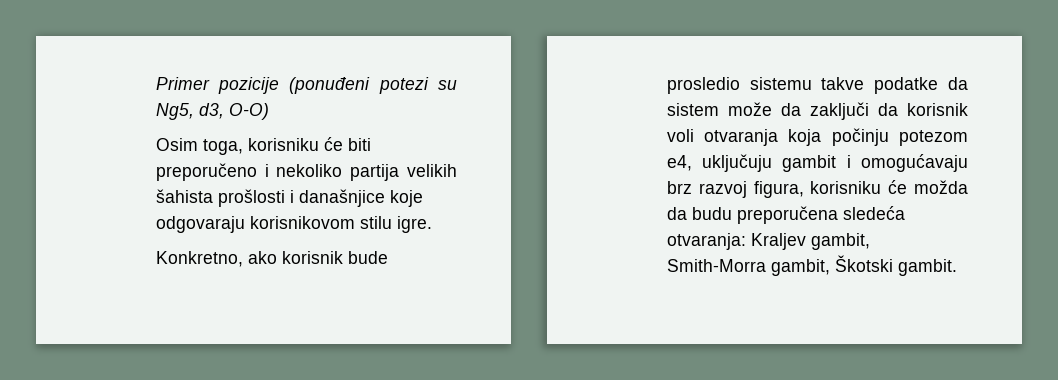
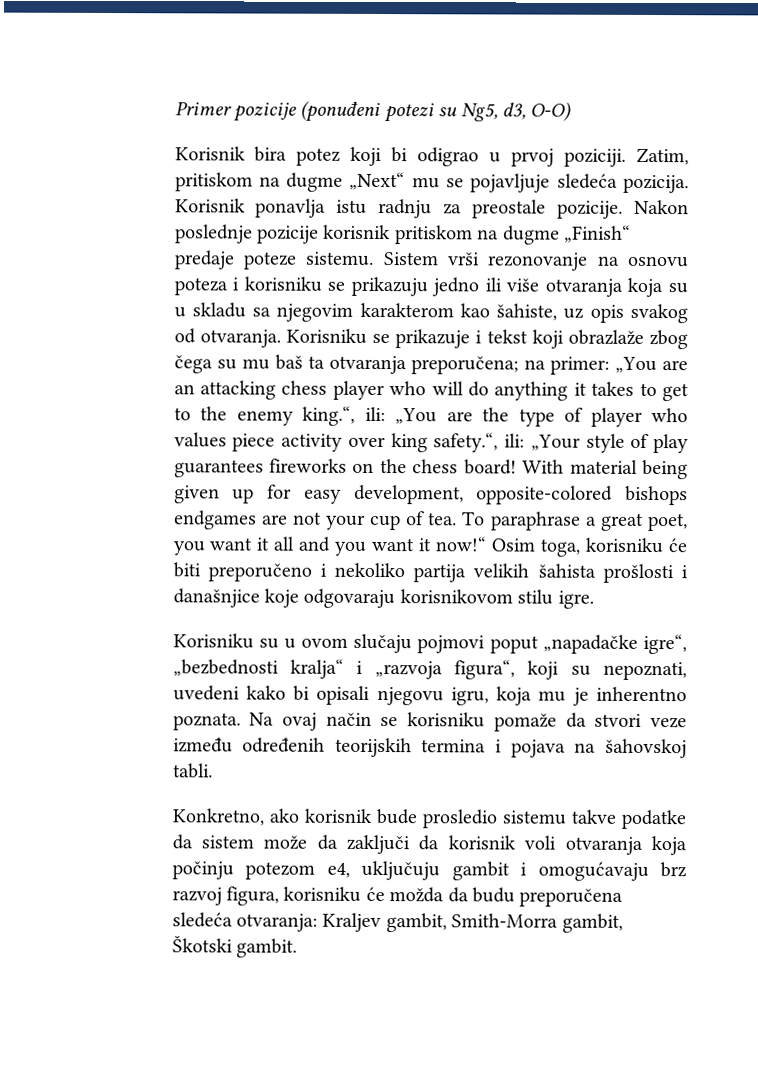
(269, 111) none -> [174,146,690,167] [174,171,689,194] [174,198,689,219] [174,224,631,245] [173,250,689,271] [173,276,688,298] [173,302,688,324] [173,328,688,350] [173,354,688,375] [173,380,689,402] [173,405,688,427] [173,432,690,454] [173,458,688,480] [173,484,688,506] [173,510,688,532] [172,536,487,556] Korisnik bira potez koji bi odigrao u prvoj poziciji. Zatim, pritiskom na dugme „Next“ mu se pojavljuje sledeća pozicija. Korisnik ponavlja istu radnju za preostale pozicije. Nakon poslednje pozicije korisnik pritiskom na dugme „Finish“ predaje poteze sistemu. Sistem vrši rezonovanje na osnovu poteza i korisniku se prikazuju jedno ili više otvaranja koja su u skladu sa njegovim karakterom kao šahiste, uz opis svakog od otvaranja. Korisniku se prikazuje i tekst koji obrazlaže zbog čega su mu baš ta otvaranja preporučena; na primer: „You are an attacking chess player who will do anything it takes to get to the enemy king.“, ili: „You are the type of player who values piece activity over king safety.“, ili: „Your style of play guarantees fireworks on the chess board! With material being given up for easy development, opposite-colored bishops endgames are not your cup of tea. To paraphrase a great poet, you want it all and you want it now!“
(432, 224) none -> [172,633,687,655] [172,658,687,681] [172,685,687,706] [172,712,687,732] [172,737,687,759] [172,763,213,779] // Korisniku su u ovom slučaju pojmovi poput „napadačke igre“, „bezbednosti kralja“ i „razvoja figura“, koji su nepoznati, uvedeni kako bi opisali njegovu igru, koja mu je inherentno poznata. Na ovaj način se korisniku pomaže da stvori veze između određenih teorijskih termina i pojava na šahovskoj tabli.

